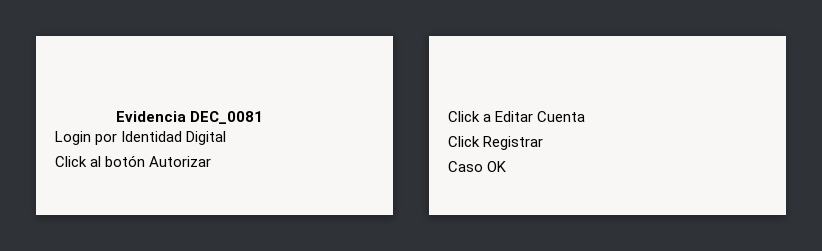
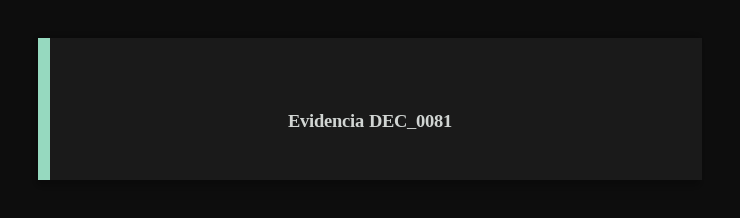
[55,131,227,145] [55,155,212,167] [448,111,586,122] [448,136,544,150] [448,161,507,172] // Login por Identidad Digital // Click al botón Autorizar // Click a Editar Cuenta // Click Registrar // Caso OK -> (452, 122) none

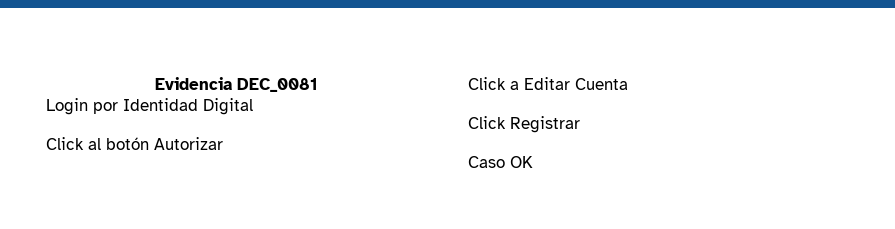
(452, 122) none -> [46,98,253,115] [46,137,223,150] [468,77,628,90] [468,116,580,133] [468,156,533,168] // Login por Identidad Digital // Click al botón Autorizar // Click a Editar Cuenta // Click Registrar // Caso OK

